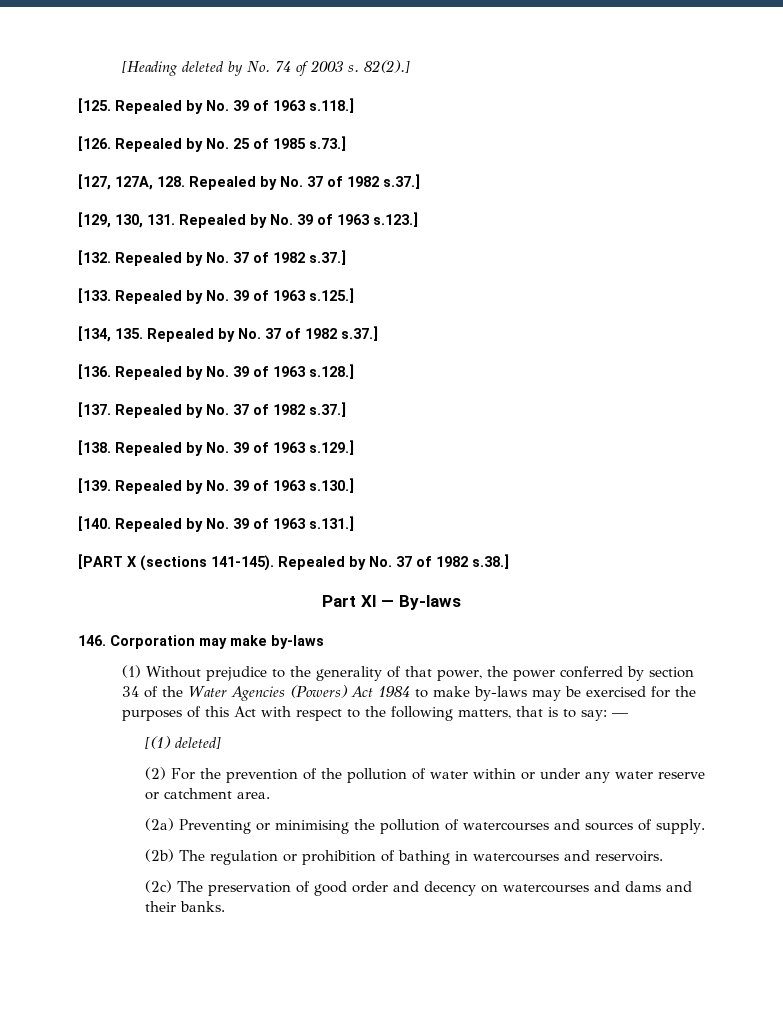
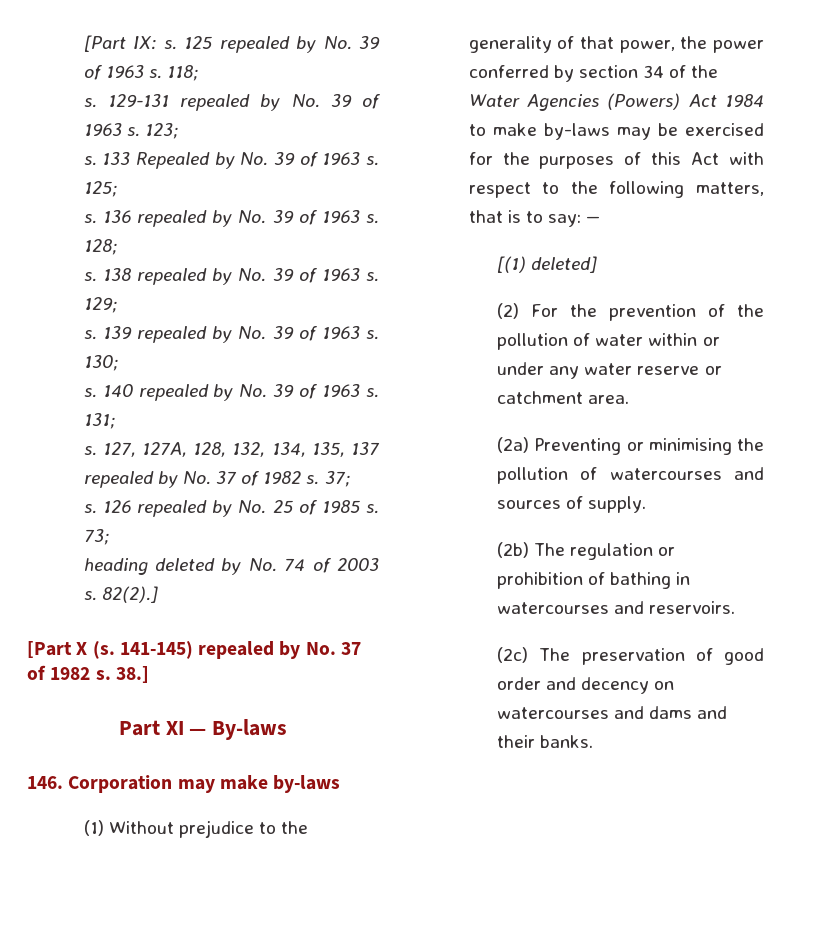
[122,61,179,76] [Heading -> [83,35,381,53] [83,65,199,81] [83,94,381,111] [83,123,178,139] [83,152,379,169] [83,181,117,197] [83,210,379,227] [83,239,117,255] [83,268,379,285] [83,297,117,313] [83,326,379,343] [83,355,118,371] [83,384,379,401] [83,413,115,429] [83,442,380,457] [83,471,350,488] [83,500,379,517] [83,529,109,545] [83,558,148,575] [Part IX: s. 125 repealed by No. 39 of 1963 s. 118; // s. 129-131 repealed by No. 39 of 1963 s. 123; // s. 133 Repealed by No. 39 of 1963 s. 125; // s. 136 repealed by No. 39 of 1963 s. 128; // s. 138 repealed by No. 39 of 1963 s. 129; // s. 139 repealed by No. 39 of 1963 s. 130; // s. 140 repealed by No. 39 of 1963 s. 131; // s. 127, 127A, 128, 132, 134, 135, 137 repealed by No. 37 of 1982 s. 37; // s. 126 repealed by No. 25 of 1985 s. 73; // heading
[78,98,354,114] [78,136,346,152] [78,174,420,190] [78,212,418,228] [78,250,346,266] [78,288,354,304] [78,326,378,342] [78,364,354,380] [78,402,346,418] [78,440,354,456] [78,478,354,494] [78,516,354,532] [78,554,509,571] [125. Repealed by No. 39 of 1963 s.118.] // [126. Repealed by No. 25 of 1985 s.73.] // [127, 127A, 128. Repealed by No. 37 of 1982 s.37.] // [129, 130, 131. Repealed by No. 39 of 1963 s.123.] // [132. Repealed by No. 37 of 1982 s.37.] // [133. Repealed by No. 39 of 1963 s.125.] // [134, 135. Repealed by No. 37 of 1982 s.37.] // [136. Repealed by No. 39 of 1963 s.128.] // [137. Repealed by No. 37 of 1982 s.37.] // [138. Repealed by No. 39 of 1963 s.129.] // [139. Repealed by No. 39 of 1963 s.130.] // [140. Repealed by No. 39 of 1963 s.131.] // [PART X (sections 141-145). Repealed by No. 37 of 1982 s.38.] -> [27,641,361,659] [27,665,149,683] [Part X (s. 141-145) repealed by No. 37 of 1982 s. 38.]

